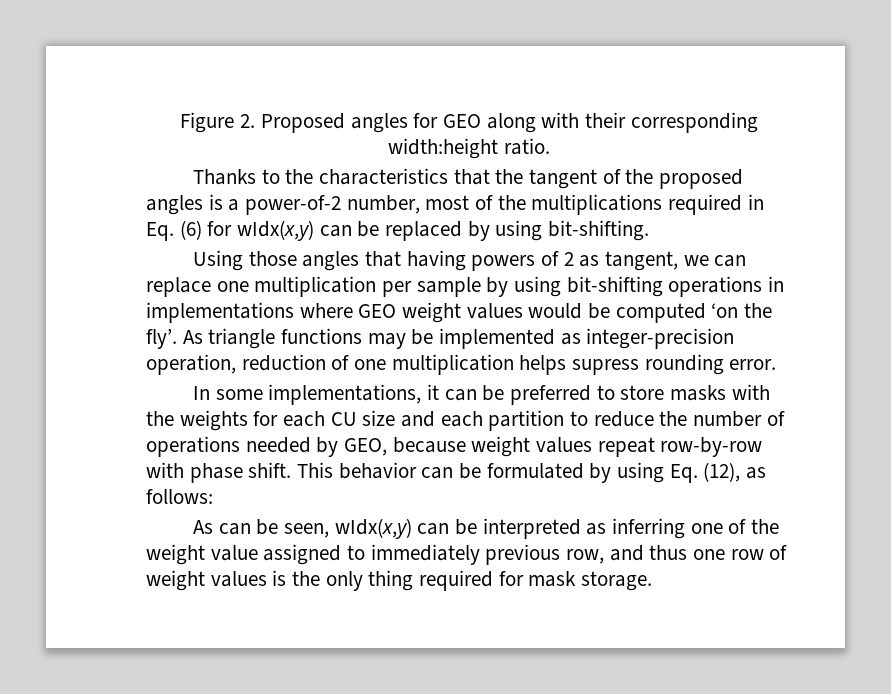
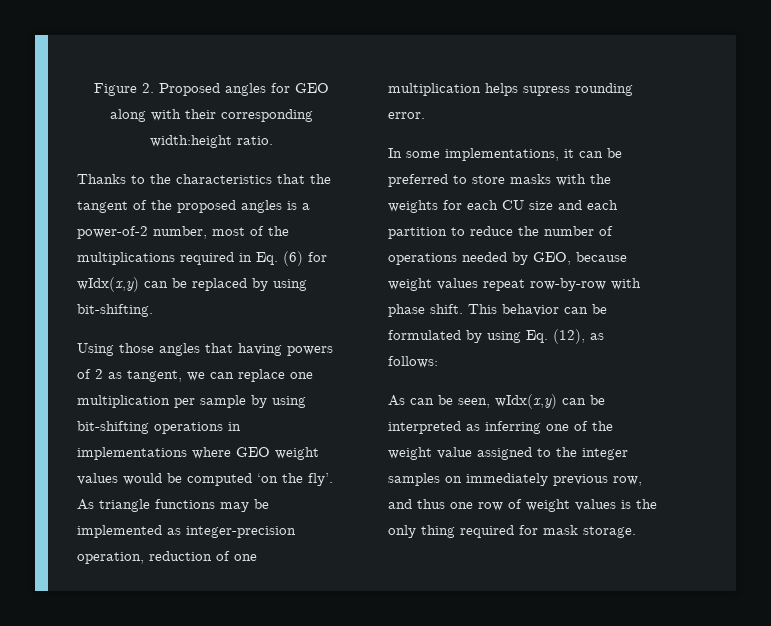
(366, 552) none -> [556,447,628,460] [388,473,462,486] the integer samples on

